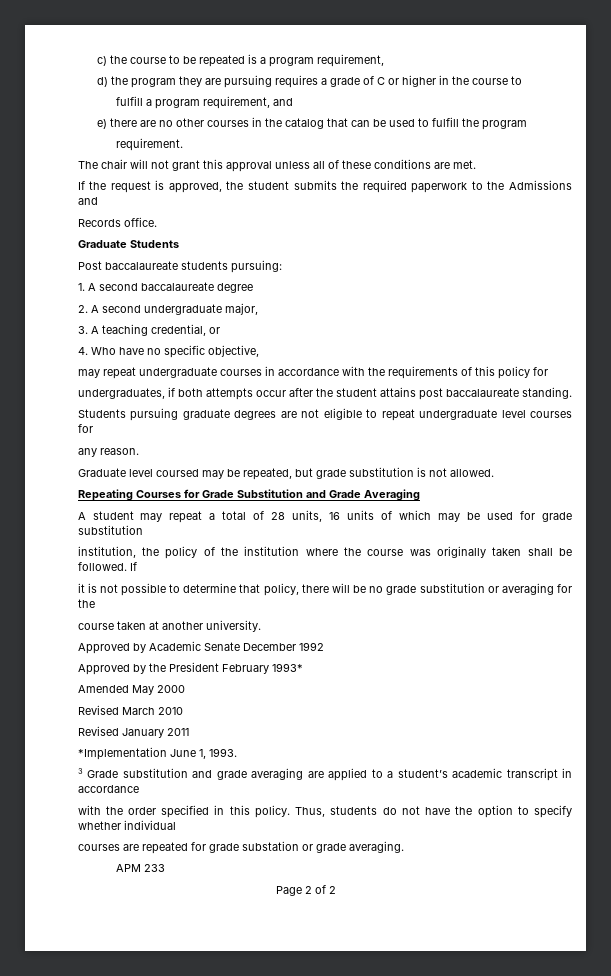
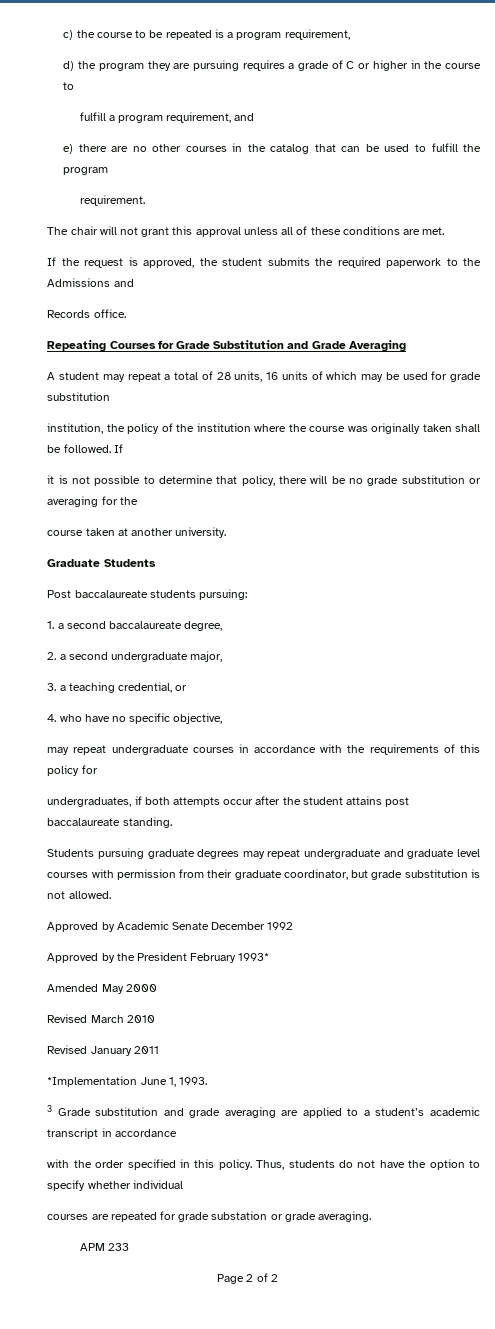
[77,240,179,248] [77,260,282,273] [77,282,253,293] [77,303,258,315] [77,324,220,336] [77,345,259,358] [77,366,548,379] [77,387,572,400] [77,408,572,421] [77,424,93,433] [77,448,139,457] [77,467,494,480] // Graduate Students // Post baccalaureate students pursuing: // 1. A second baccalaureate degree // 2. A second undergraduate major, // 3. A teaching credential, or // 4. Who have no specific objective, // may repeat undergraduate courses in accordance with the requirements of this policy for // undergraduates, if both attempts occur after the student attains post baccalaureate standing. // Students pursuing graduate degrees are not eligible to repeat undergraduate level courses for // any reason. // Graduate level coursed may be repeated, but grade substitution is not allowed. -> (126, 313) none
(261, 626) none -> [47,559,156,567] [47,589,247,600] [47,621,223,631] [47,651,223,662] [47,682,188,693] [47,713,223,724] [47,744,480,755] [47,765,98,776] [47,796,410,807] [47,817,172,828] [47,848,480,859] [47,869,481,880] [47,891,111,899] // Graduate Students // Post baccalaureate students pursuing: // 1. a second baccalaureate degree, // 2. a second undergraduate major, // 3. a teaching credential, or // 4. who have no specific objective, // may repeat undergraduate courses in accordance with the requirements of this policy for // undergraduates, if both attempts occur after the student attains post baccalaureate standing. // Students pursuing graduate degrees may repeat undergraduate and graduate level courses with permission from their graduate coordinator, but grade substitution is not allowed.

